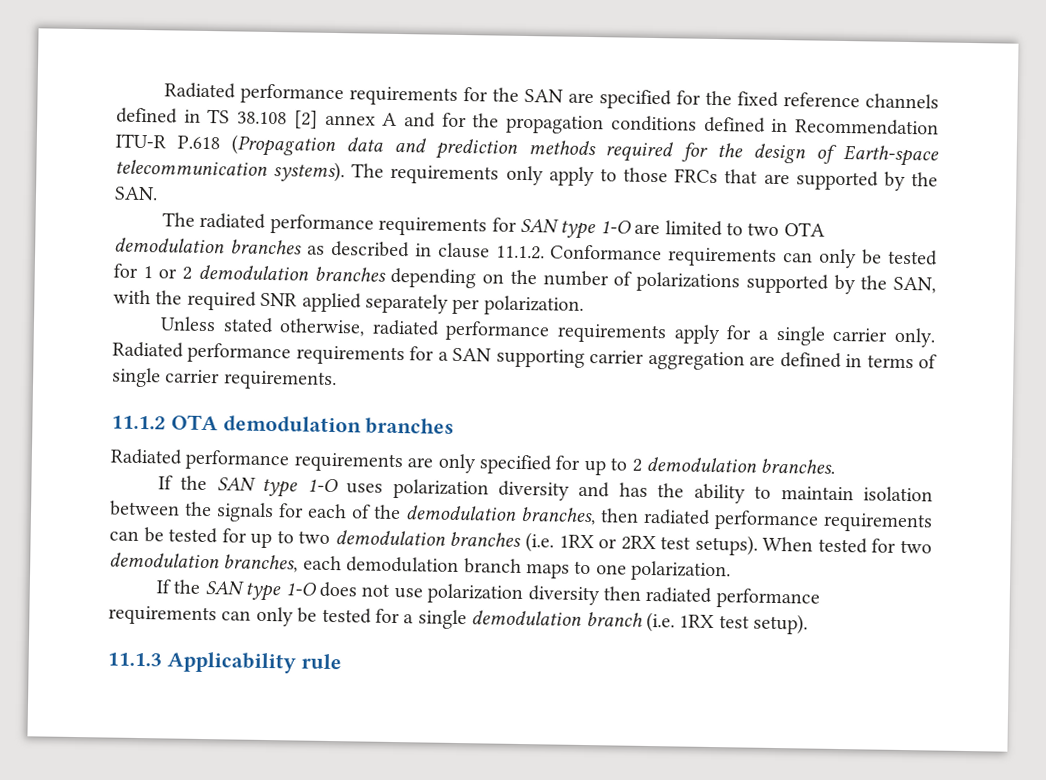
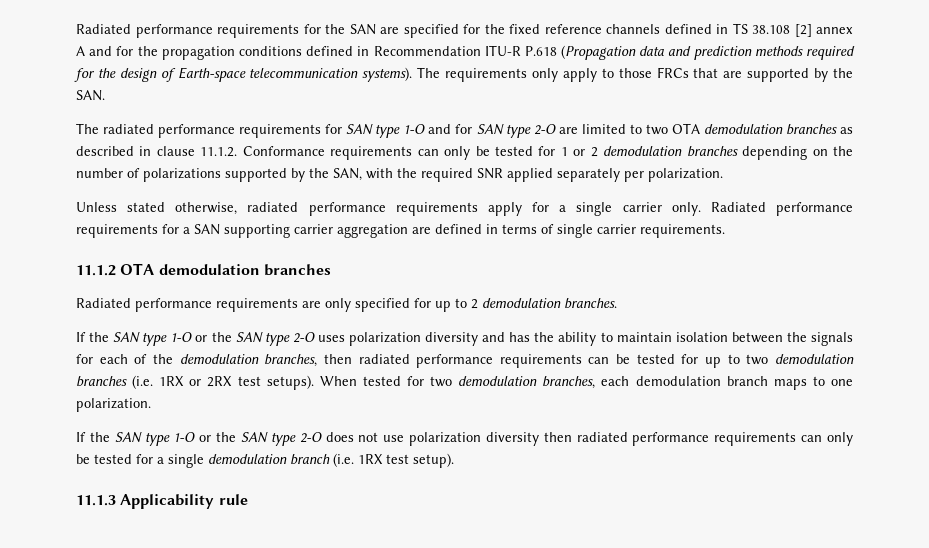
(632, 227) none -> [428,124,556,138] and for SAN type 2-O
(339, 485) none -> [195,332,315,346] or the SAN type 2-O
(317, 589) none -> [199,432,322,446] or the SAN type 2-O

